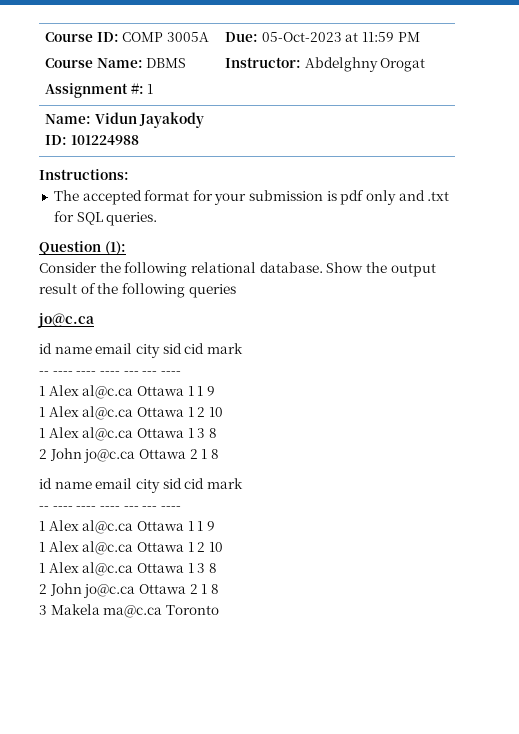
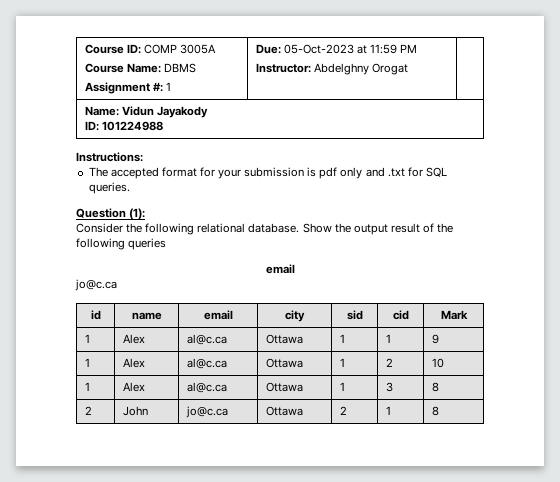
[37,313,94,328] [39,343,243,358] [39,371,181,375] [39,385,215,399] [39,406,223,420] [39,427,217,441] [39,448,219,463] [39,478,243,493] [39,506,181,510] [39,520,215,534] [39,541,223,555] [39,562,217,576] [39,583,219,598] [39,604,219,618] // jo@c.ca // id name email city sid cid mark // -- ---- ---- ---- --- --- ---- // 1 Alex al@c.ca Ottawa 1 1 9 // 1 Alex al@c.ca Ottawa 1 2 10 // 1 Alex al@c.ca Ottawa 1 3 8 // 2 John jo@c.ca Ottawa 2 1 8 // id name email city sid cid mark // -- ---- ---- ---- --- --- ---- // 1 Alex al@c.ca Ottawa 1 1 9 // 1 Alex al@c.ca Ottawa 1 2 10 // 1 Alex al@c.ca Ottawa 1 3 8 // 2 John jo@c.ca Ottawa 2 1 8 // 3 Makela ma@c.ca Toronto -> [265,264,295,274] [75,279,117,291] [90,310,101,320] [131,312,162,320] [203,310,233,320] [285,310,305,322] [346,310,363,320] [392,310,409,320] [440,310,468,320] [85,334,91,343] [123,334,146,344] [187,334,228,345] [266,334,304,344] [340,334,346,343] [386,334,392,343] [432,334,440,344] [85,358,91,367] [123,358,146,368] [187,358,228,369] [266,358,304,368] [340,358,346,367] [386,358,394,367] [432,358,445,368] [85,382,91,391] [123,382,146,392] [187,382,228,393] [266,382,304,392] [340,382,346,391] [386,382,394,392] [432,382,440,392] [85,406,93,415] [123,406,149,416] [186,406,229,418] [266,406,304,416] [340,406,348,415] [386,406,392,415] [432,406,440,416] // email // jo@c.ca // id | name | email | city | sid | cid | Mark // 1 | Alex | al@c.ca | Ottawa | 1 | 1 | 9 // 1 | Alex | al@c.ca | Ottawa | 1 | 2 | 10 // 1 | Alex | al@c.ca | Ottawa | 1 | 3 | 8 // 2 | John | jo@c.ca | Ottawa | 2 | 1 | 8

